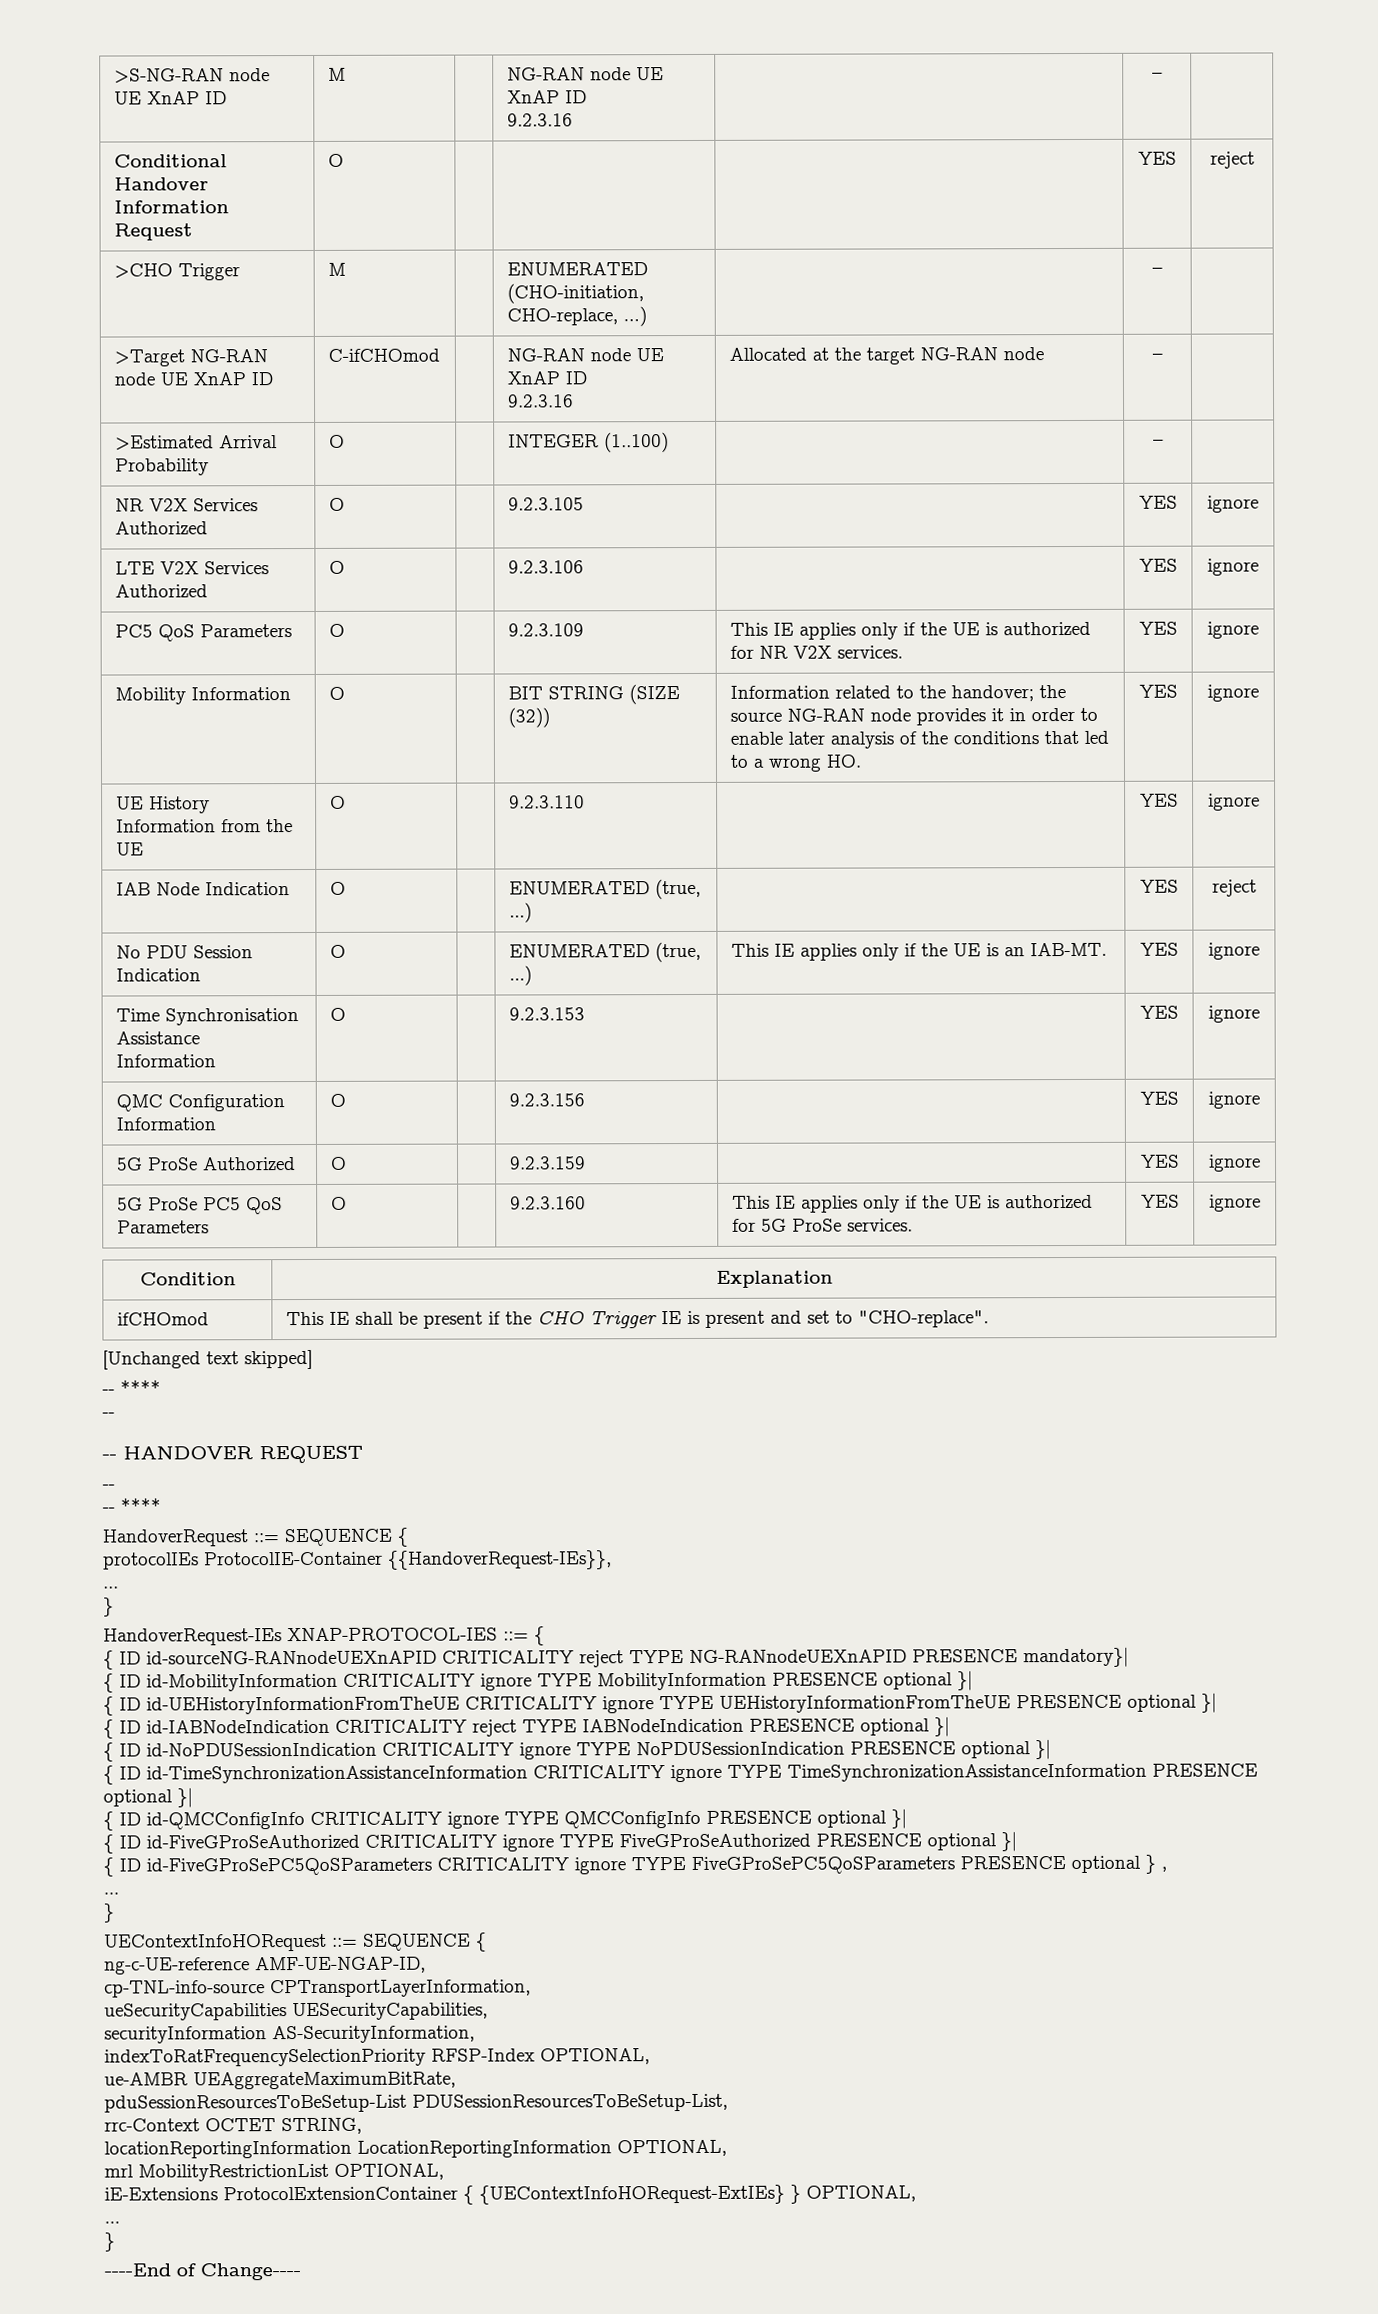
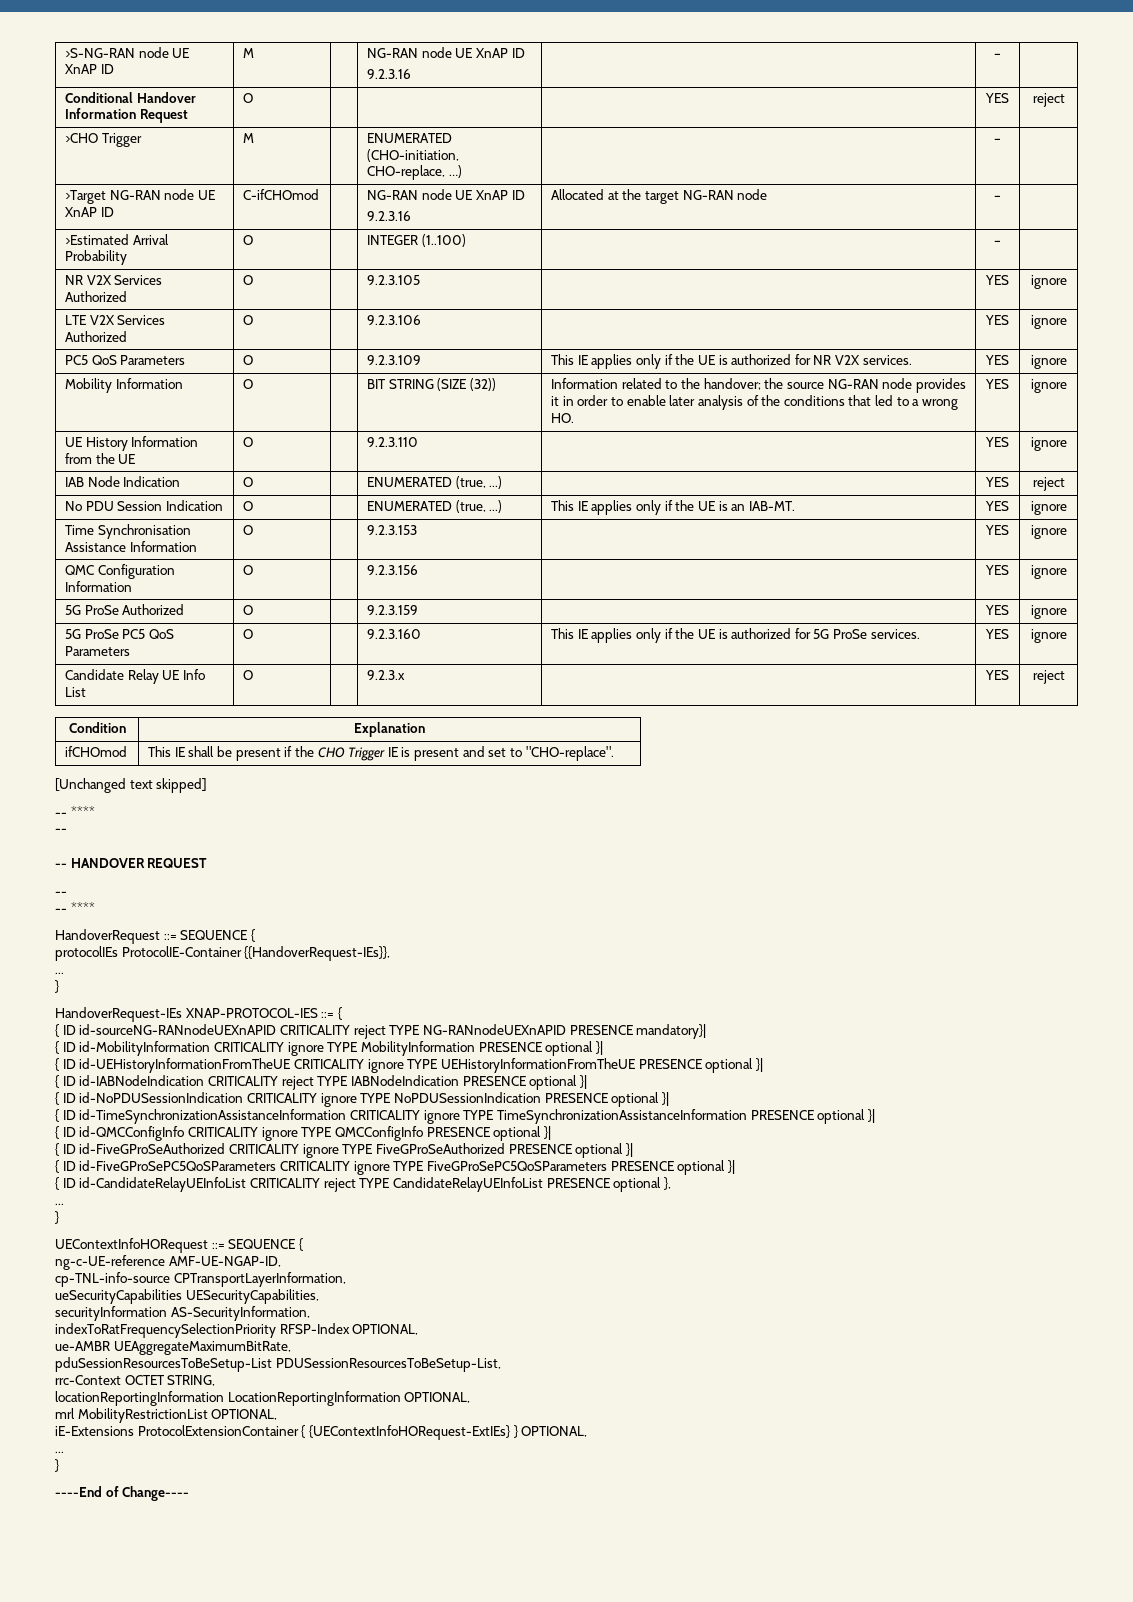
(1261, 1203) none -> [65,669,205,684] [65,687,87,697] [243,670,254,680] [367,670,406,680] [985,670,1009,680] [1032,670,1065,684] // Candidate Relay UE Info List | O | | 9.2.3.x | | YES | reject
[1145,1854,1167,1874] } , -> [727,1160,735,1174] [55,1177,671,1192] }| // { ID id-CandidateRelayUEInfoList CRITICALITY reject TYPE CandidateRelayUEInfoList PRESENCE optional },

